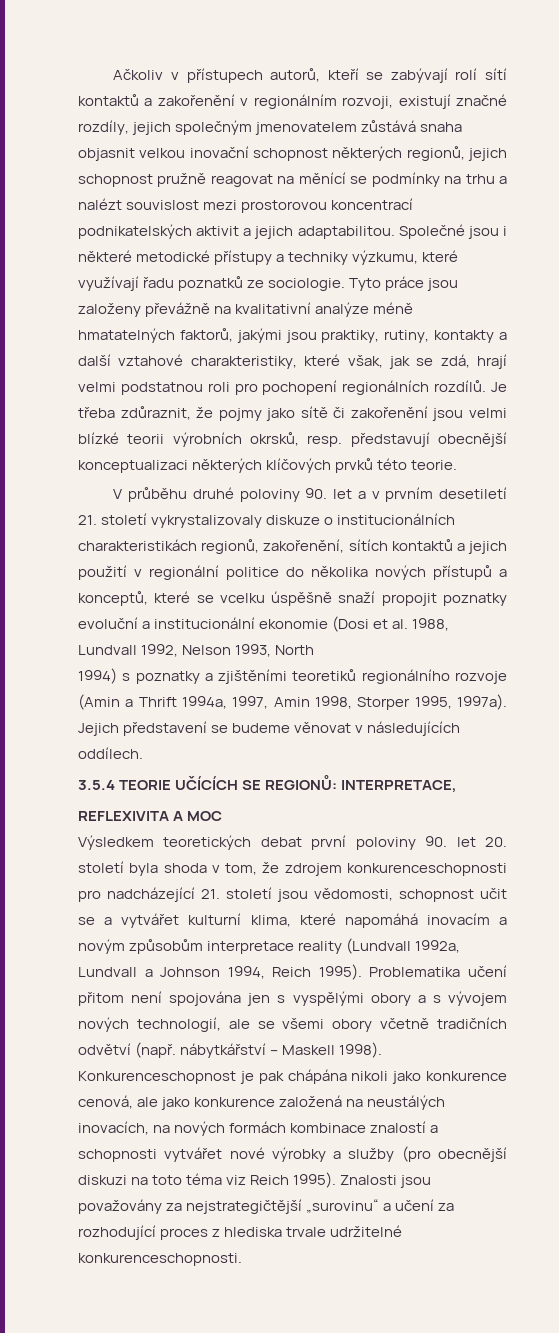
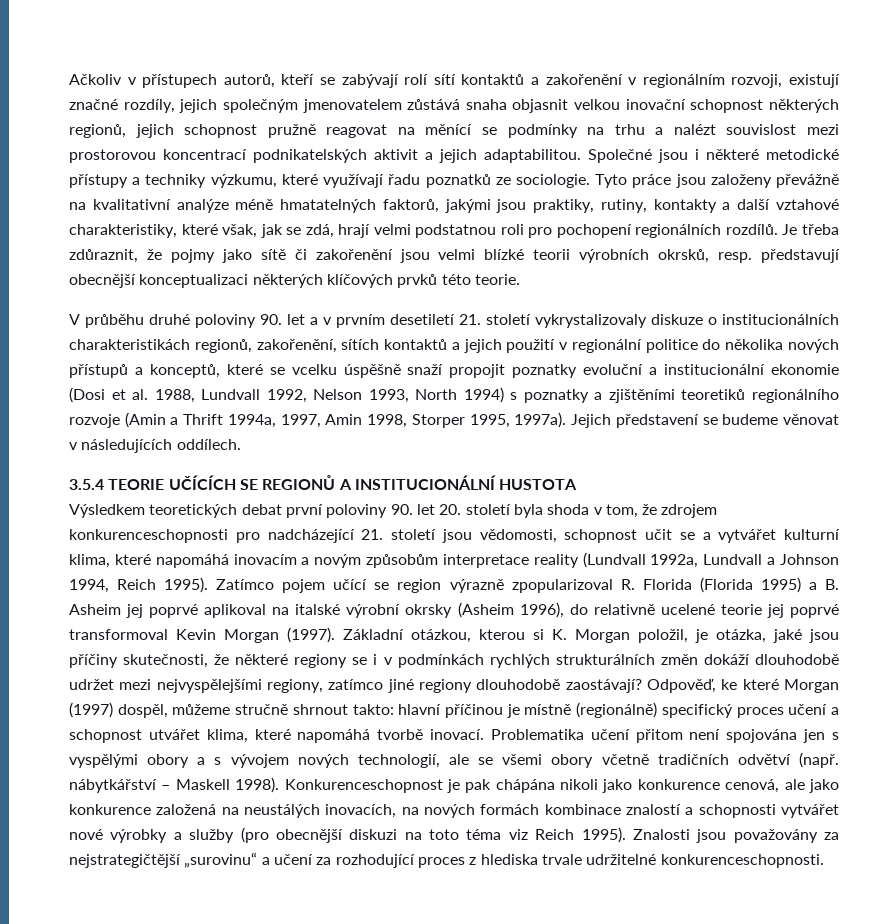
(315, 650) // -> (458, 394) none
[265,775,458,793] [78,811,223,821] REGIONŮ: INTERPRETACE, // REFLEXIVITA A MOC -> [262,475,578,490] REGIONŮ A INSTITUCIONÁLNÍ HUSTOTA
(362, 972) none -> [216,577,840,593] [69,602,840,618] [69,627,839,643] [69,654,840,668] [69,679,840,693] [69,702,839,718] [69,729,485,743] Zatímco pojem učící se region výrazně zpopularizoval R. Florida (Florida 1995) a B. Asheim jej poprvé aplikoval na italské výrobní okrsky (Asheim 1996), do relativně ucelené teorie jej poprvé transformoval Kevin Morgan (1997). Základní otázkou, kterou si K. Morgan položil, je otázka, jaké jsou příčiny skutečnosti, že některé regiony se i v podmínkách rychlých strukturálních změn dokáží dlouhodobě udržet mezi nejvyspělejšími regiony, zatímco jiné regiony dlouhodobě zaostávají? Odpověď, ke které Morgan (1997) dospěl, můžeme stručně shrnout takto: hlavní příčinou je místně (regionálně) specifický proces učení a schopnost utvářet klima, které napomáhá tvorbě inovací.

